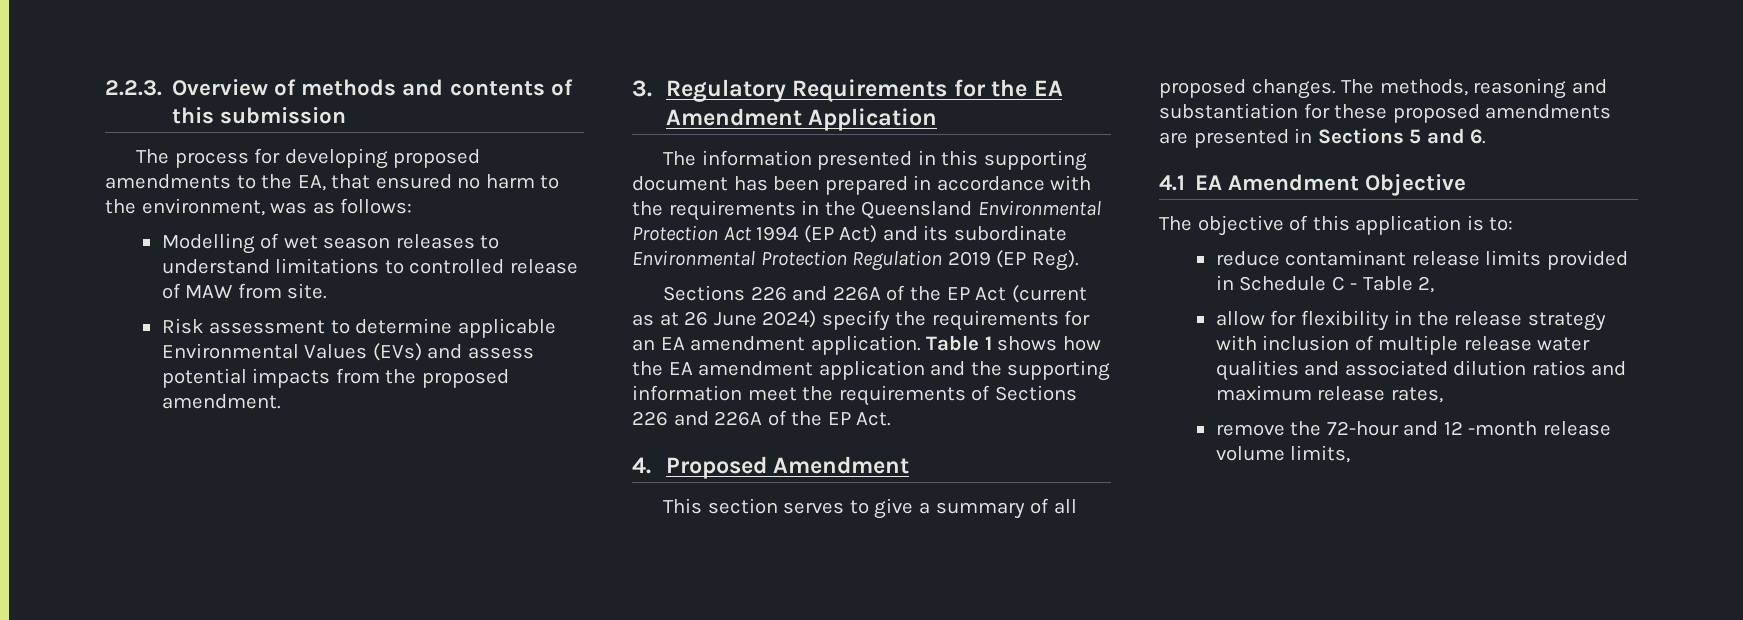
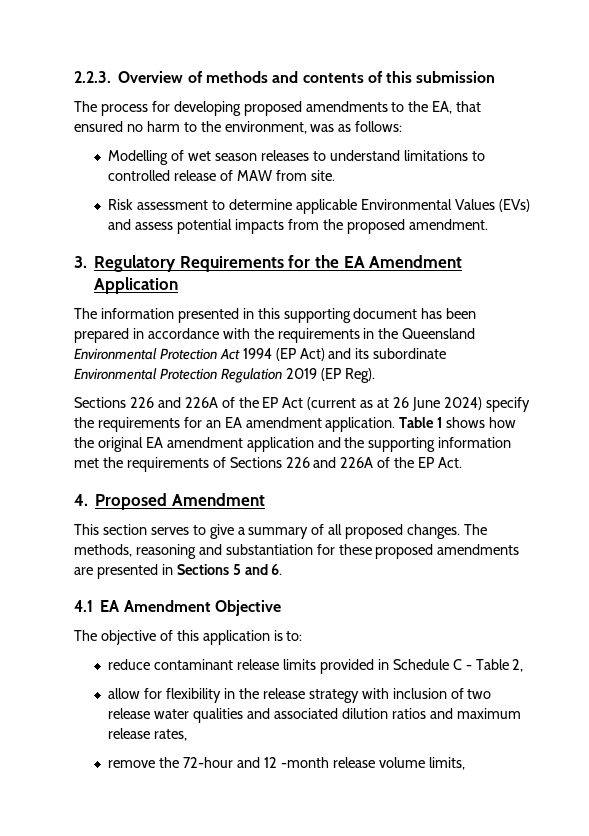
(663, 368) none -> [97,437,143,452] original
[747,387,797,401] meet -> [74,458,99,468] met
[1378,335,1459,355] multiple -> [467,689,492,699] two

